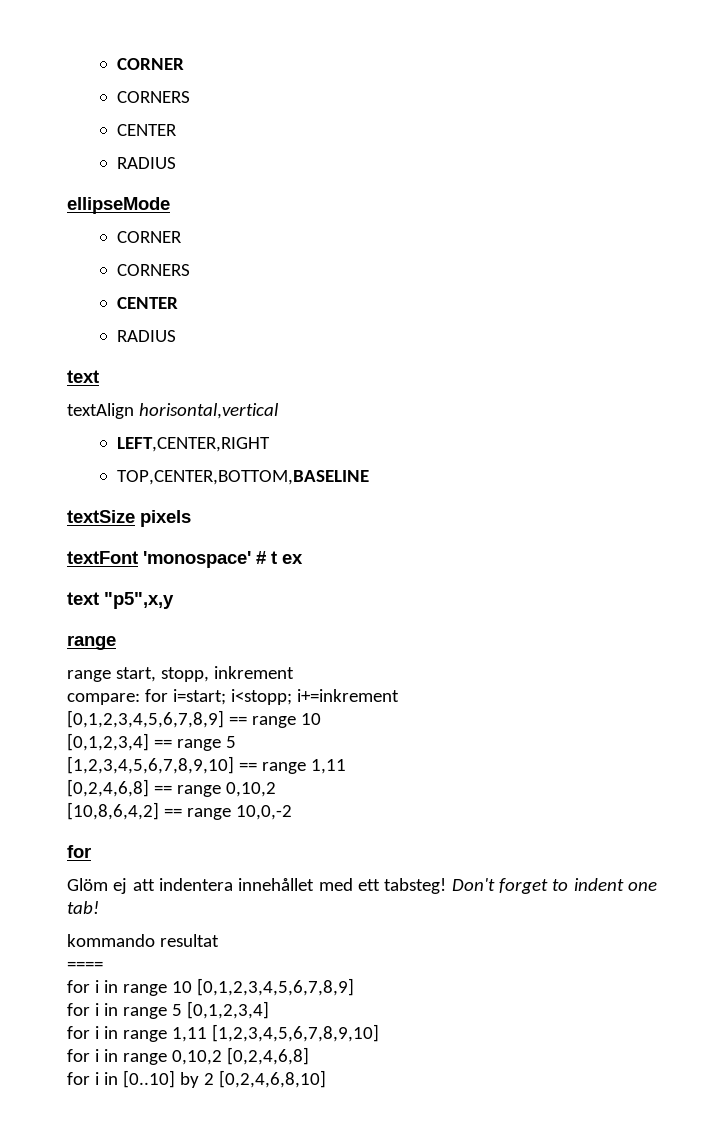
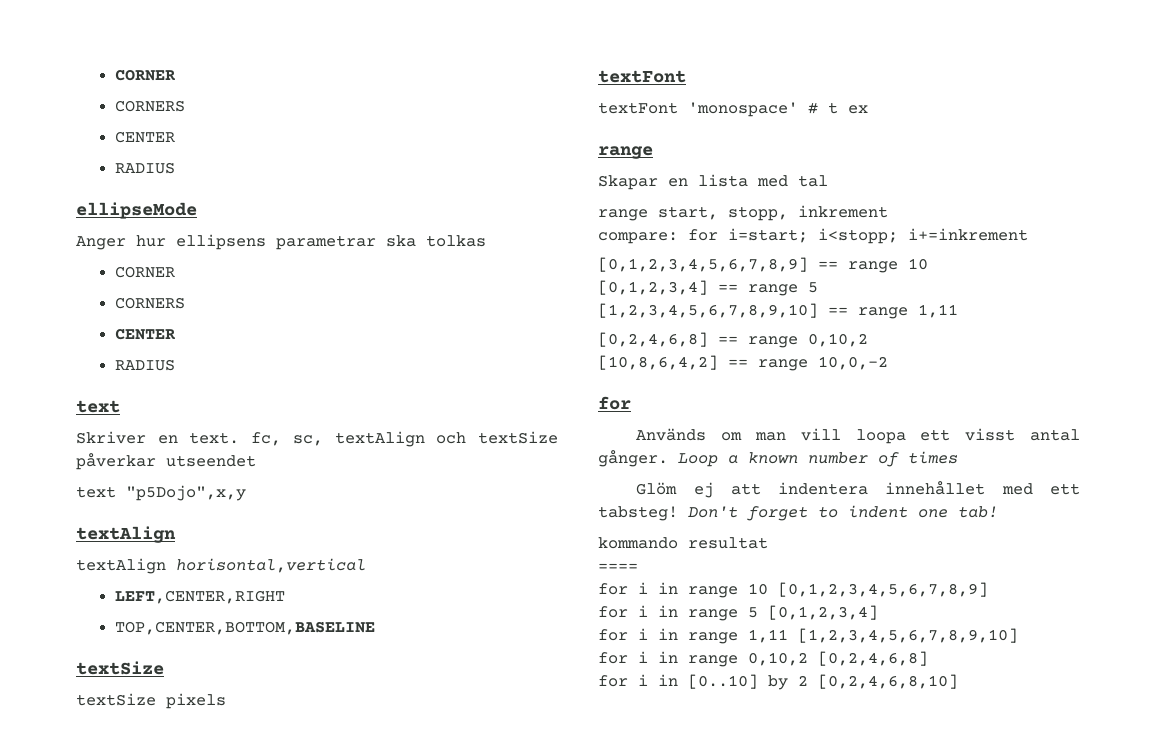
(170, 205) none -> [76,234,486,250] // Anger hur ellipsens parametrar ska tolkas
(99, 376) none -> [76,431,558,447] [76,453,256,470] [76,485,246,501] [76,526,176,543] // Skriver en text. fc, sc, textAlign och textSize påverkar utseendet // text "p5Dojo",x,y // textAlign
(135, 516) none -> [76,693,156,706] // textSize
(138, 557) none -> [598,102,678,114] // textFont
[67,592,174,609] [67,635,116,650] text "p5",x,y // range -> [598,146,653,159] [598,174,828,190] range // Skapar en lista med tal
(91, 851) none -> [636,428,1080,444] [598,450,958,467] // Används om man vill loopa ett visst antal gånger. Loop a known number of times

